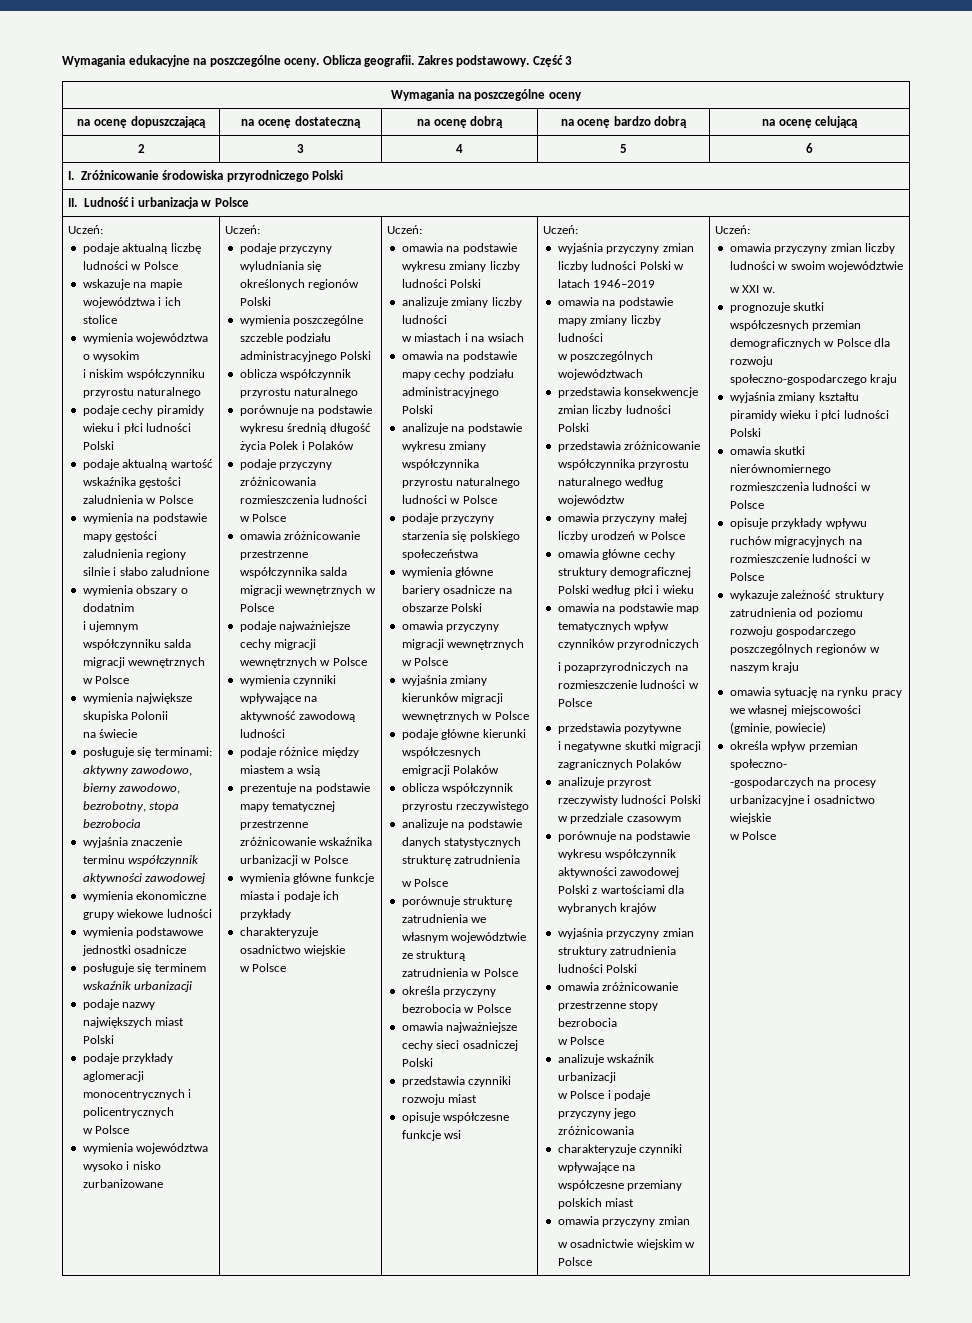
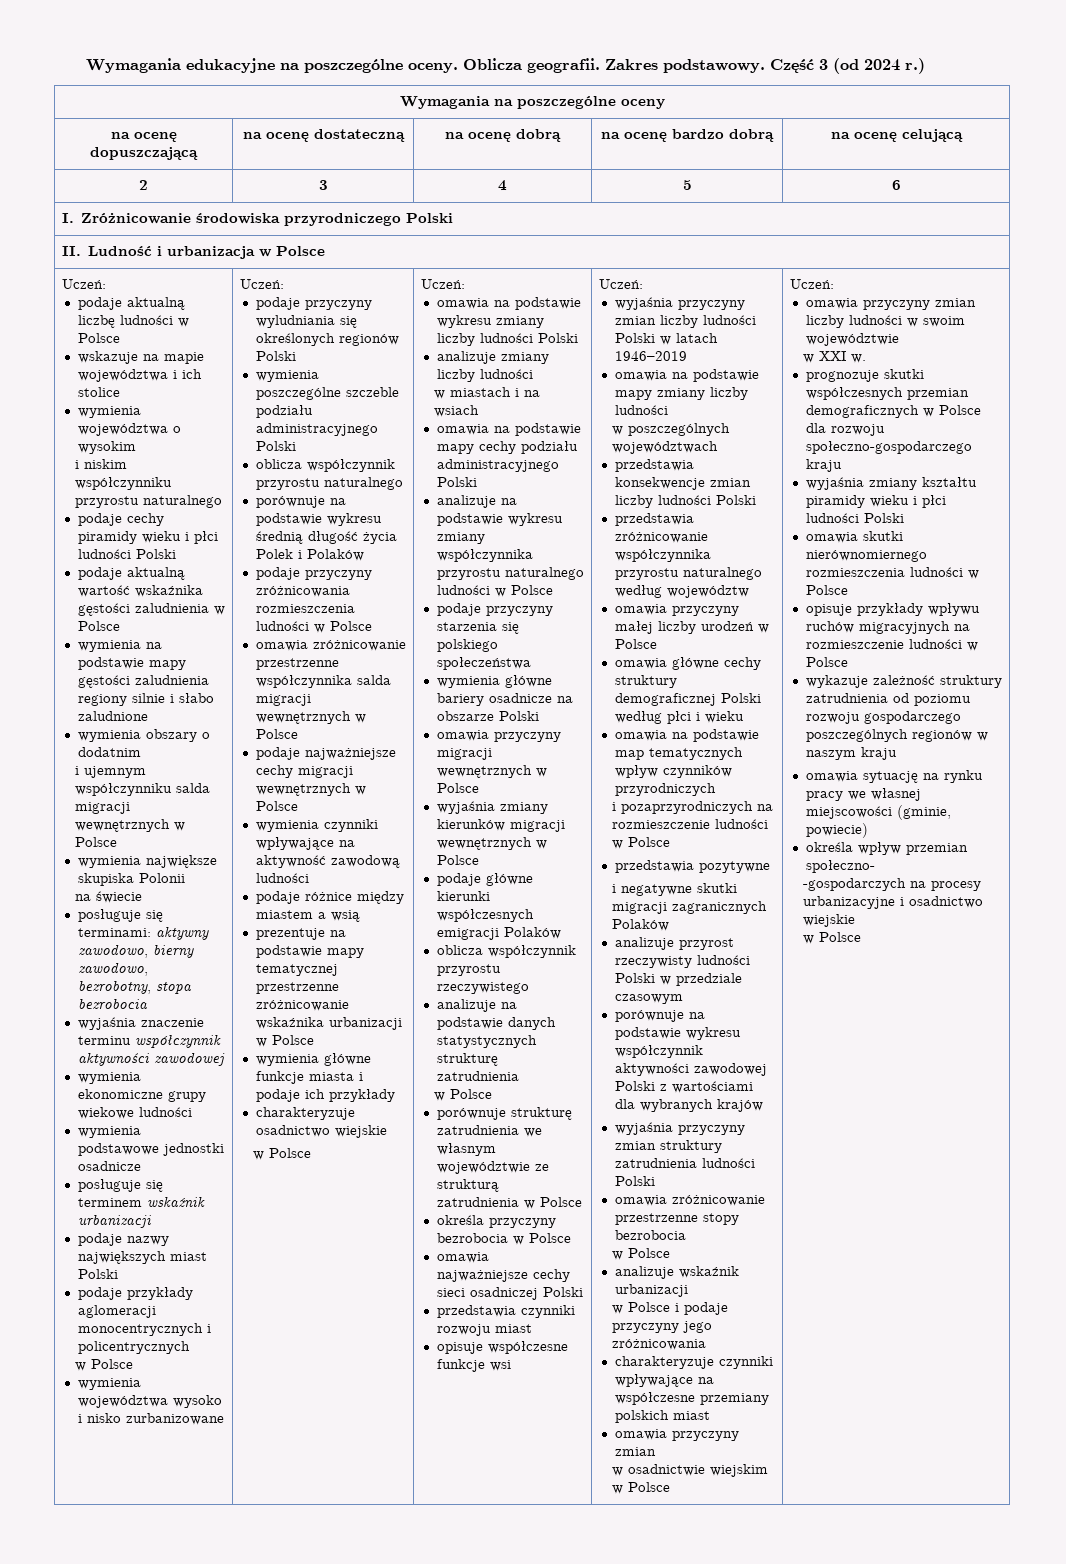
(573, 60) none -> [832,58,925,74] (od 2024 r.)

